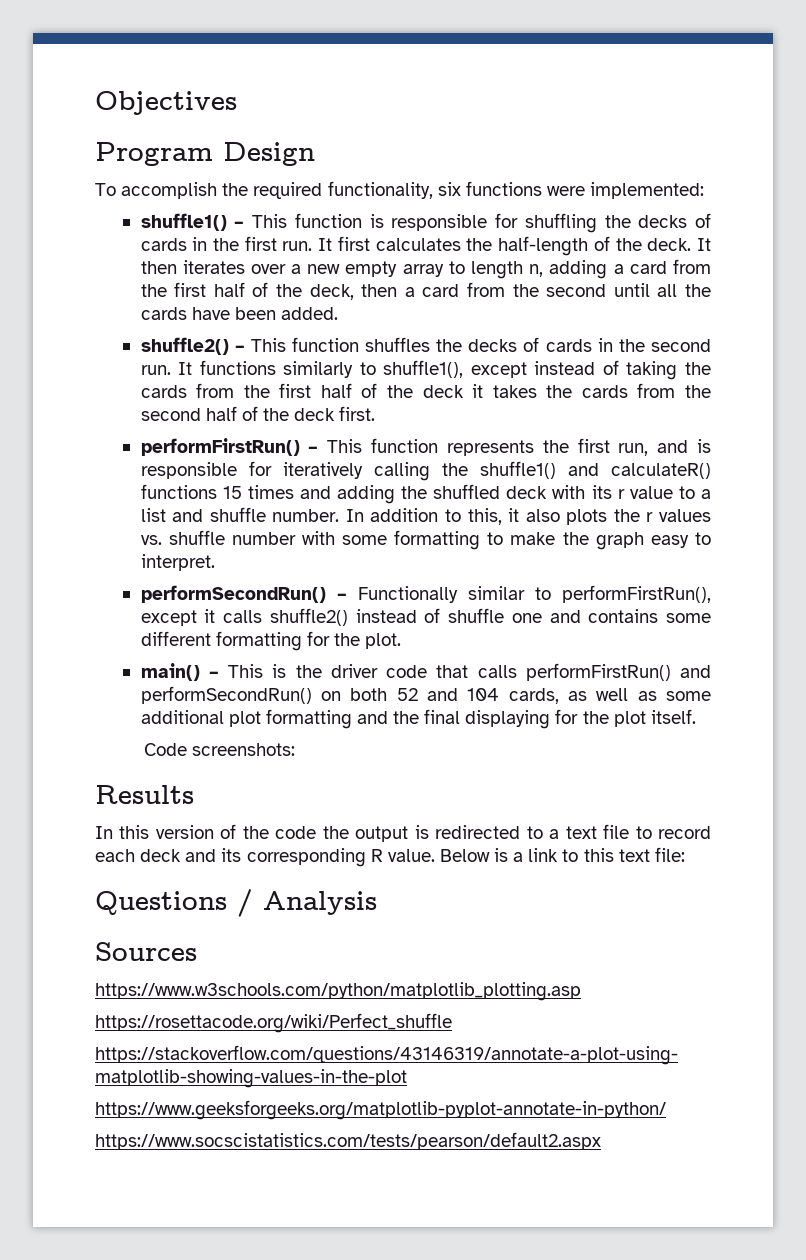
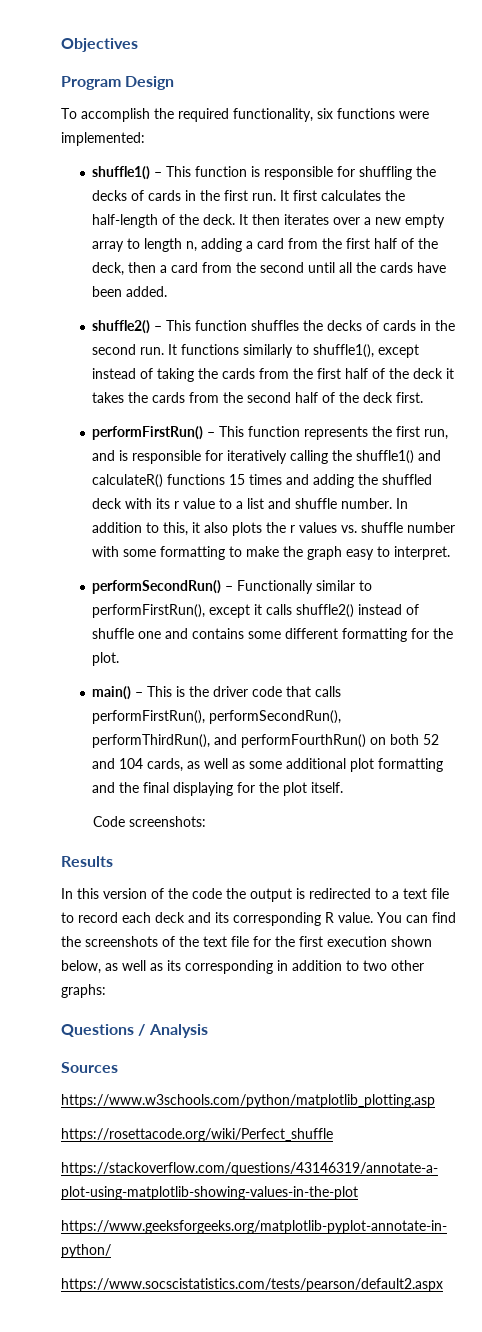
[525,663,711,681] [140,686,312,704] performFirstRun() and performSecondRun() -> [92,710,342,724] [92,734,367,748] performFirstRun(), performSecondRun(), performThirdRun(), and performFourthRun()
[439,847,685,862] Below is a link to this text file: -> [377,912,456,923] [61,936,432,947] [61,960,424,974] [61,984,106,998] You can find the screenshots of the text file for the first execution shown below, as well as its corresponding in addition to two other graphs:

